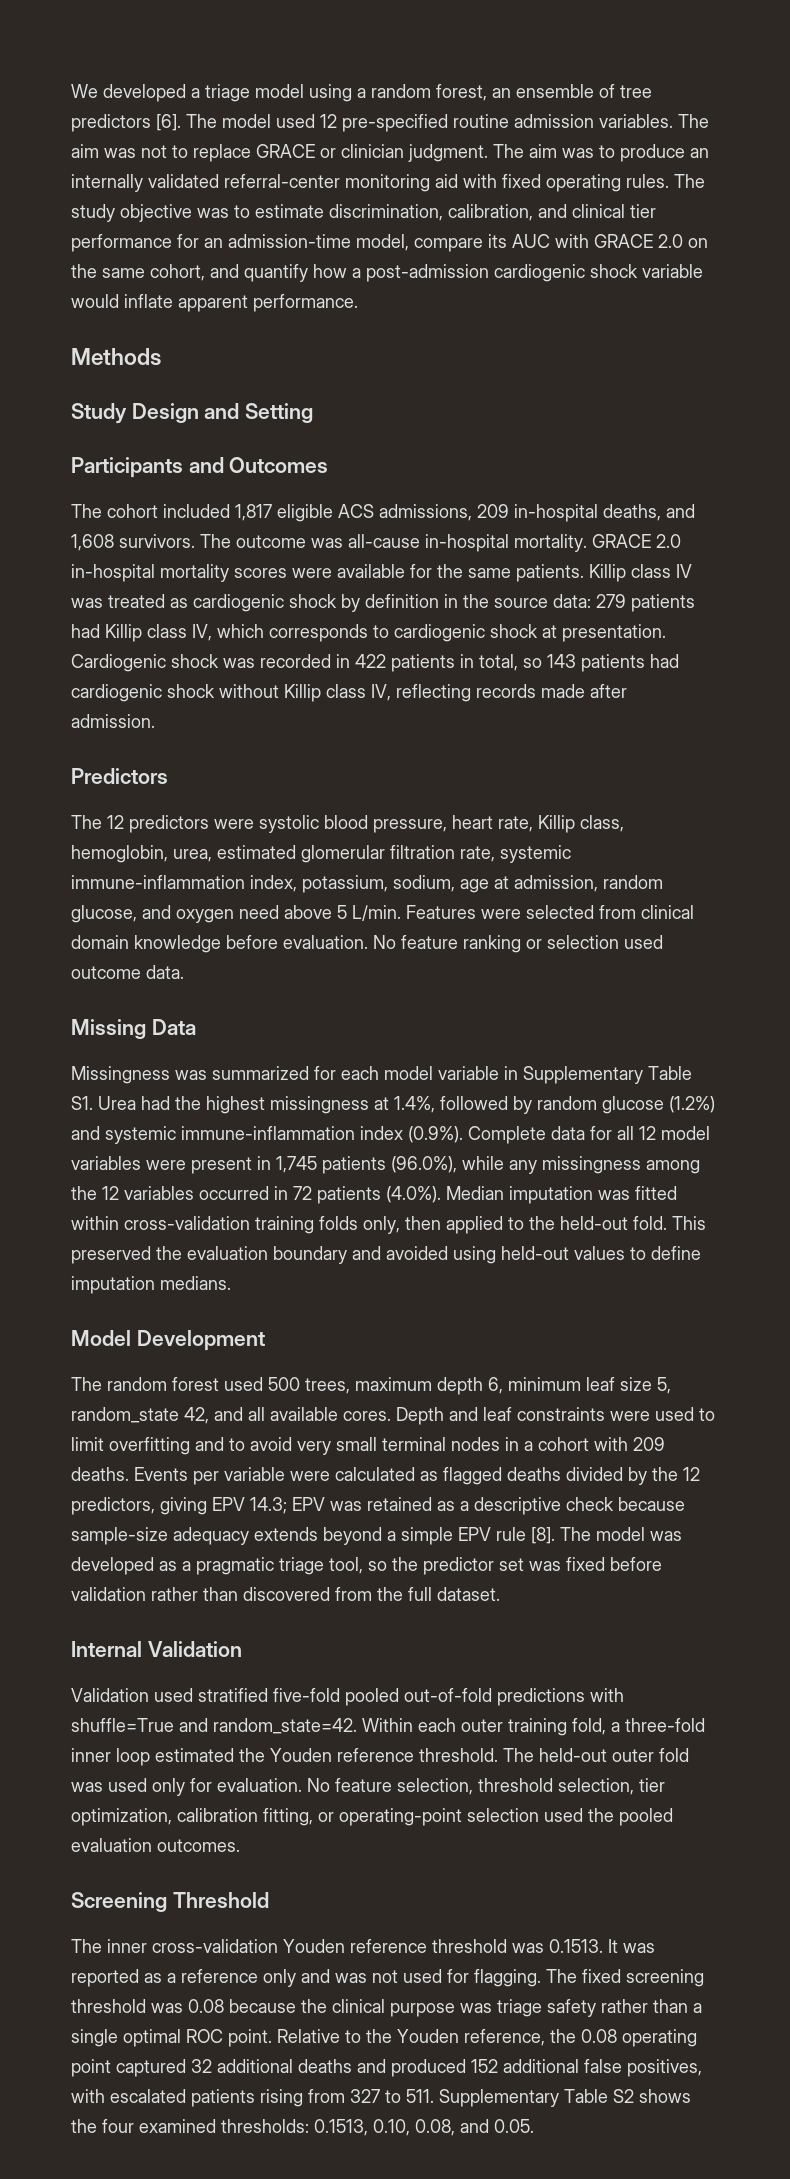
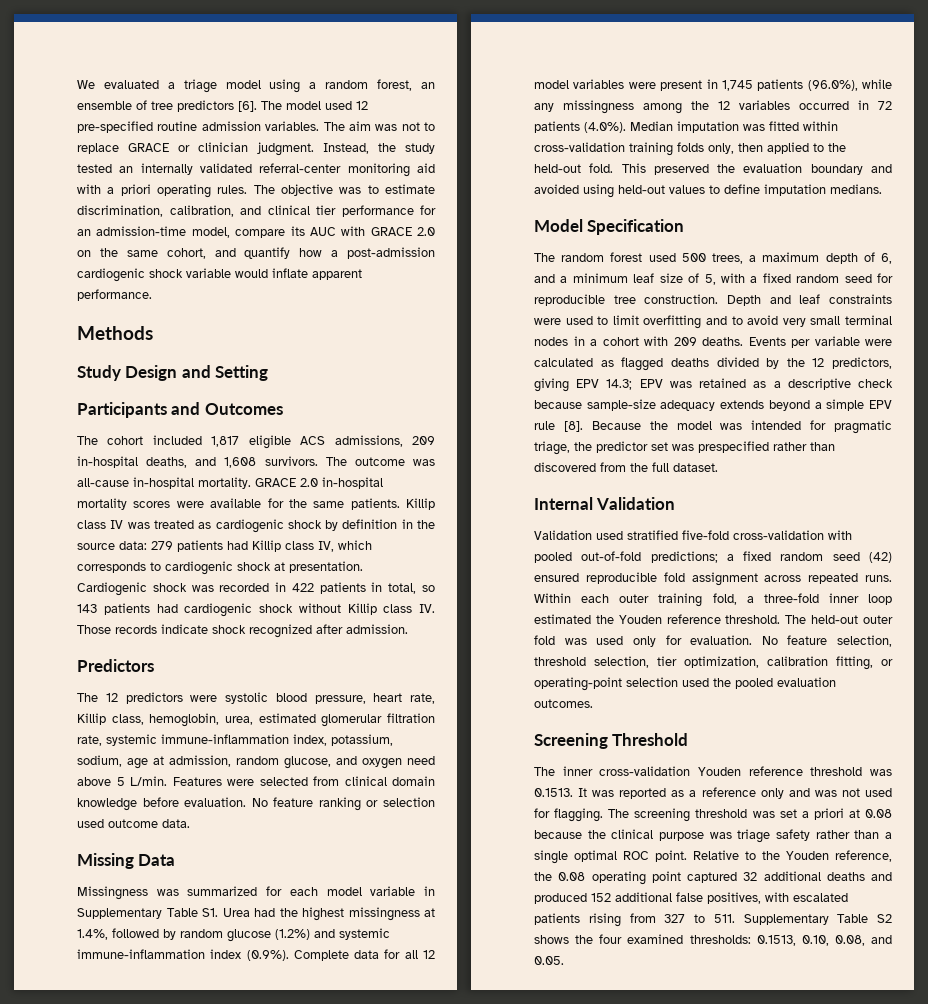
[103,84,186,102] developed -> [103,80,159,89] evaluated
[493,144,685,162] The aim was to produce -> [322,143,435,154] [77,164,112,173] Instead, the study tested
[502,174,541,188] fixed -> [107,184,151,196] a priori
[71,204,115,222] study -> (275, 189) none
[371,684,585,702] IV, reflecting records made -> [419,604,435,613] [77,624,312,638] IV. Those records indicate shock recognized
[136,1330,265,1351] Development -> [587,219,685,235] Specification
(350, 1386) none -> [749,255,757,262] a
[488,1377,671,1394] [71,1407,391,1424] 6, minimum leaf size 5, random_state 42, and all available cores. -> [863,252,892,264] [534,273,893,285] [534,294,719,306] of 6, and a minimum leaf size of 5, with a fixed random seed for reproducible tree construction.
[560,1527,682,1541] [71,1557,387,1575] The model was developed as a pragmatic triage tool, so -> [591,420,892,434] [534,441,570,455] Because the model was intended for pragmatic triage,
[566,1557,662,1571] [71,1587,146,1601] fixed before validation -> [698,441,769,453] prespecified
[345,1688,624,1706] [71,1718,357,1734] pooled out-of-fold predictions with shuffle=True and random_state=42. -> [733,530,852,540] [534,551,892,563] [534,572,892,586] cross-validation with pooled out-of-fold predictions; a fixed random seed (42) ensured reproducible fold assignment across repeated runs.
[582,1969,621,1983] fixed -> (630, 813) none
(183, 2008) none -> [779,808,860,820] set a priori at

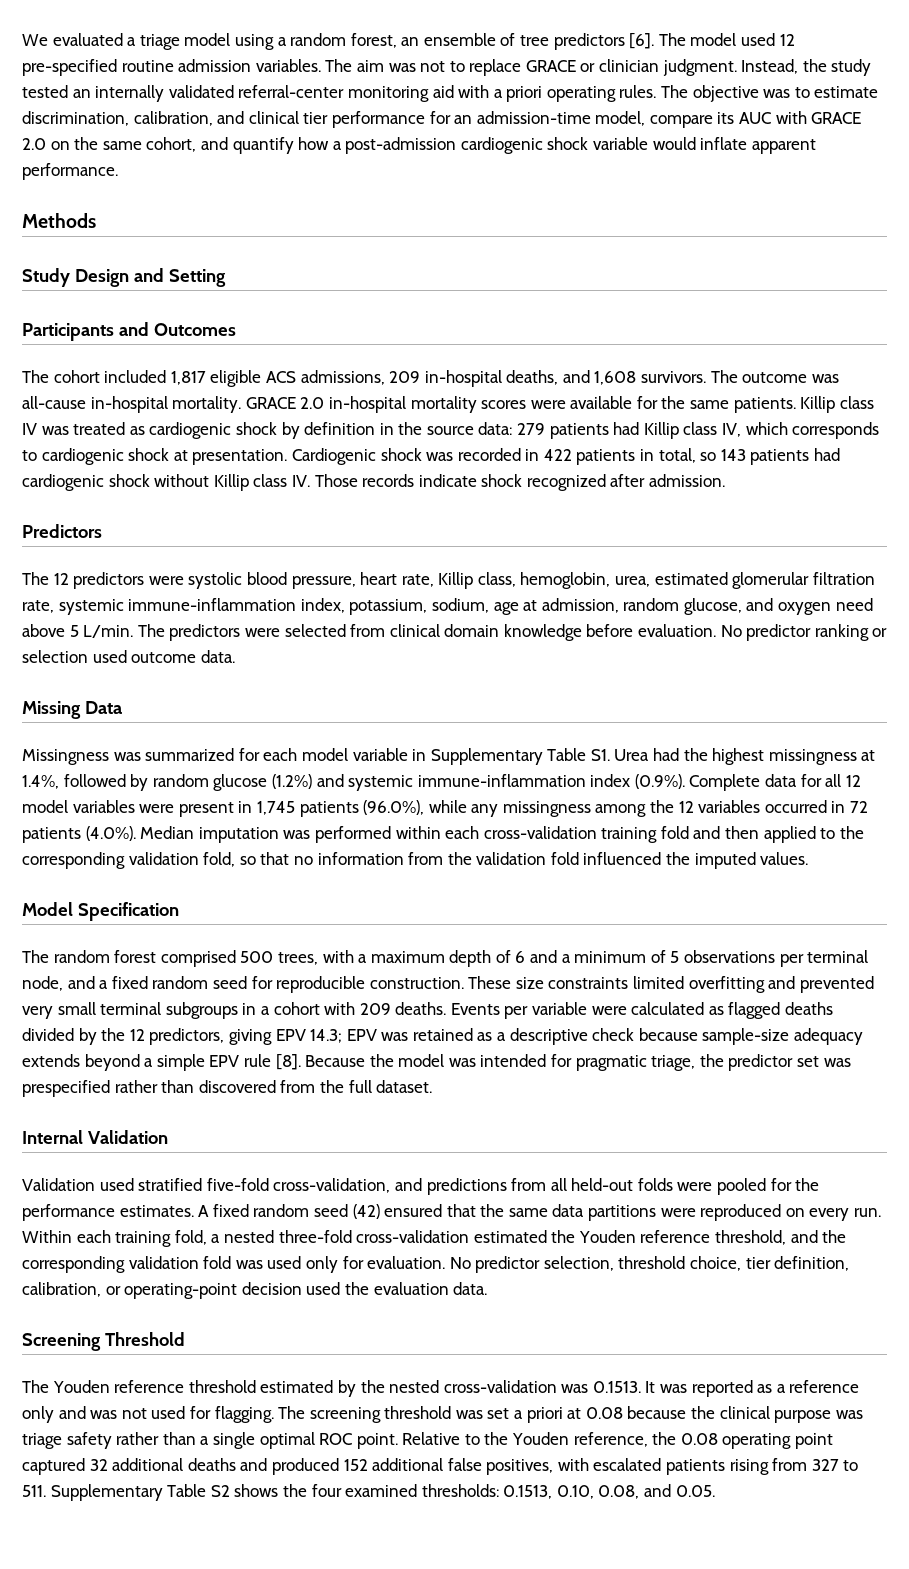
[172,777,222,786] Features -> [137,624,241,641] The predictors
[273,797,314,807] feature -> [746,624,812,641] predictor
[769,121,838,131] [534,142,846,156] [534,163,892,175] [534,184,882,198] fitted within cross-validation training folds only, then applied to the held-out fold. This preserved the evaluation boundary and avoided using held-out values to define imputation medians. -> [314,826,864,843] [22,852,809,869] performed within each cross-validation training fold and then applied to the corresponding validation fold, so that no information from the validation fold influenced the imputed values.
[648,253,676,262] used -> [160,950,236,967] comprised
(743, 258) none -> [322,950,354,963] with
[881,253,892,264] 6, -> [515,951,526,963] 6
[633,273,745,285] leaf size of 5, with -> [650,950,869,967] [22,976,95,991] of 5 observations per terminal node, and
[613,294,892,306] [534,315,779,329] tree construction. Depth and leaf constraints were used to limit overfitting and to avoid -> [369,976,874,993] construction. These size constraints limited overfitting and prevented
[534,337,568,346] nodes -> [165,1002,238,1019] subgroups
[733,530,852,540] [534,551,734,563] cross-validation with pooled out-of-fold predictions; a -> [273,1178,820,1195] [22,1204,210,1221] cross-validation, and predictions from all held-out folds were pooled for the performance estimates. A
[585,572,892,586] reproducible fold assignment across repeated runs. -> [446,1204,882,1221] that the same data partitions were reproduced on every run.
[619,594,650,603] outer -> (111, 1236) none
[763,593,892,605] three-fold inner loop -> [223,1230,470,1243] nested three-fold cross-validation
[725,615,893,624] threshold. The held-out outer -> [715,1230,847,1245] [22,1256,199,1273] threshold, and the corresponding validation
[787,635,828,645] feature -> [475,1256,541,1273] predictor
[594,656,873,670] selection, tier optimization, calibration fitting, -> [690,1256,850,1271] [22,1282,101,1297] choice, tier definition, calibration,
[626,677,678,687] selection -> [241,1282,302,1295] decision
[735,677,836,689] [534,699,593,708] pooled evaluation outcomes. -> [373,1282,488,1295] evaluation data.
[562,766,691,776] inner cross-validation -> (49, 1386) none
(863, 771) none -> [260,1380,557,1397] estimated by the nested cross-validation

